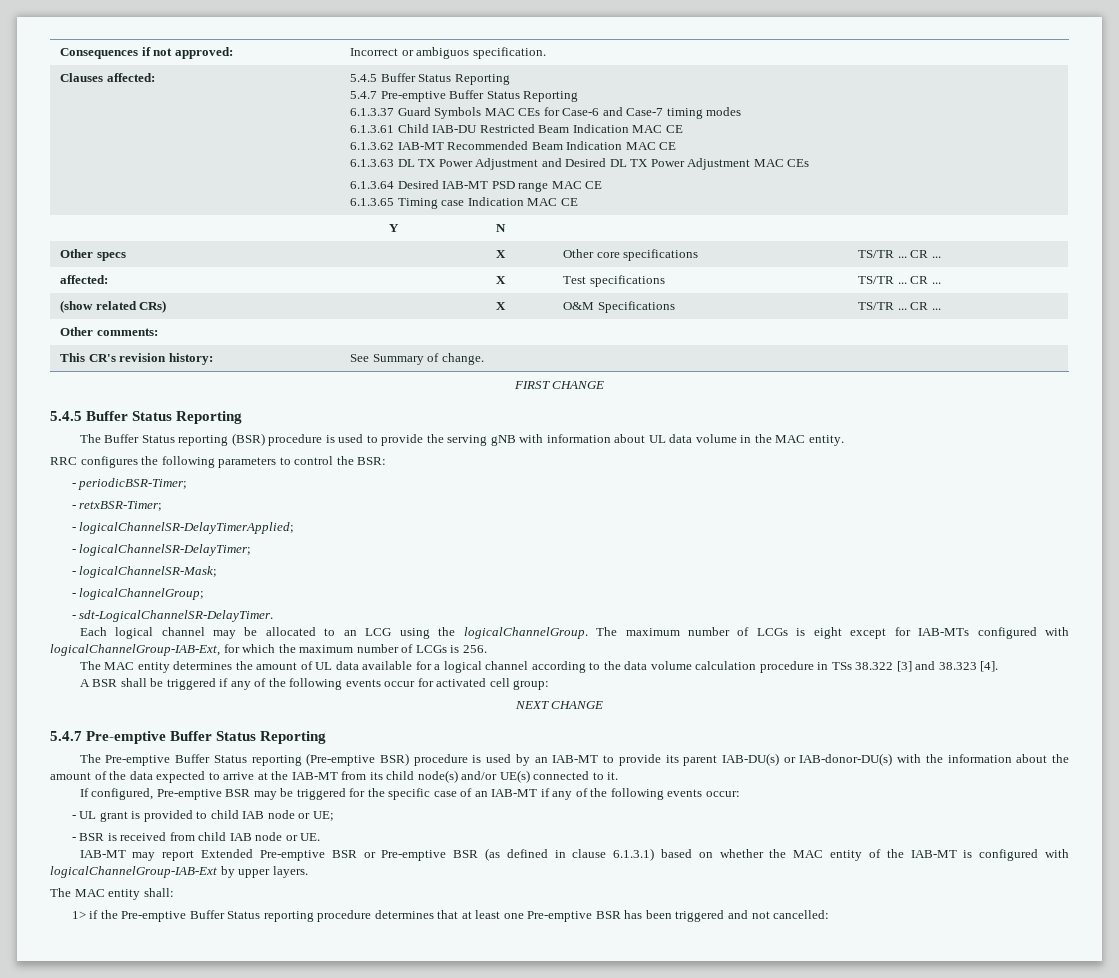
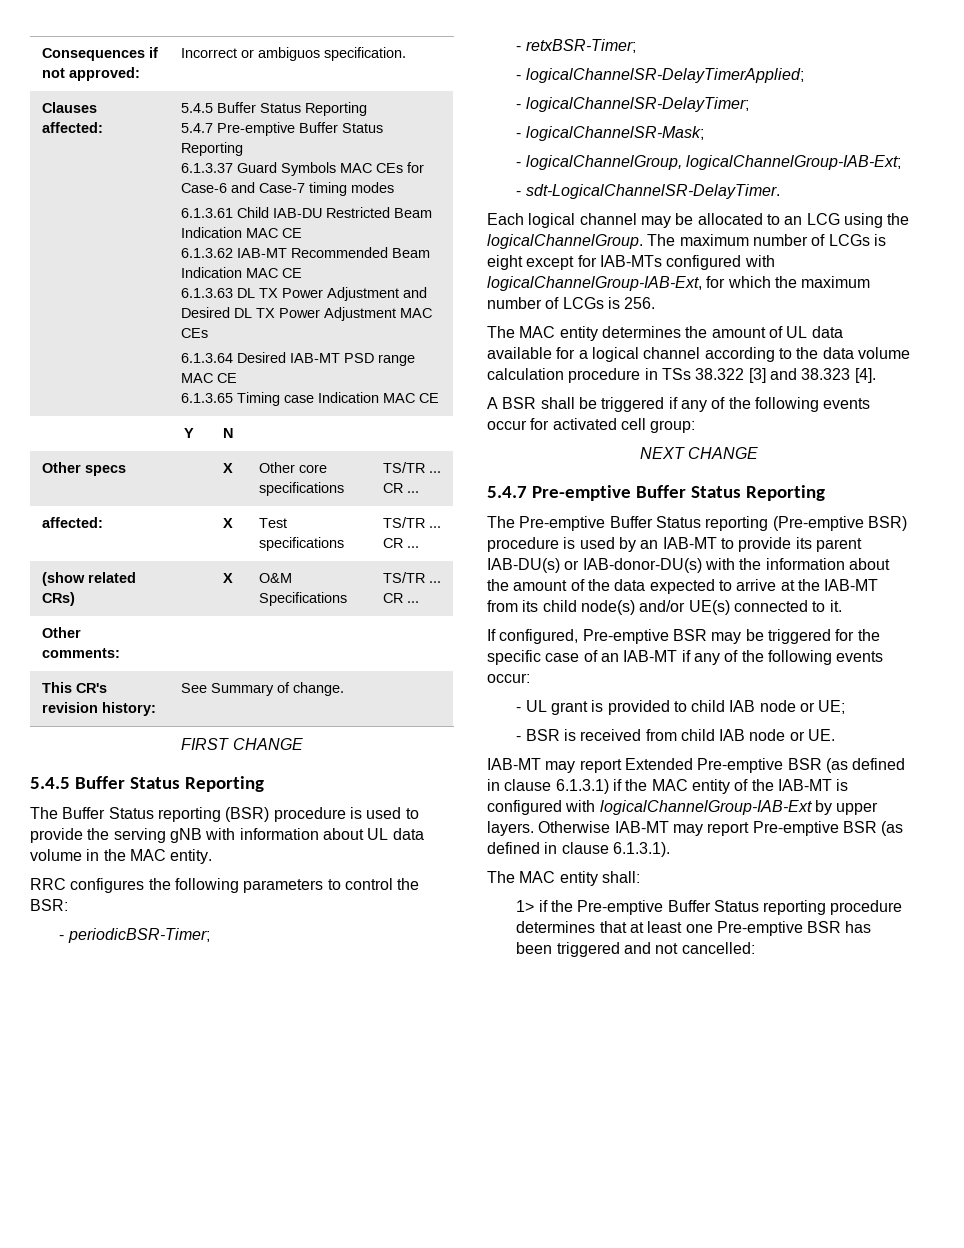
[79,588,205,600] logicalChannelGroup; -> [525,155,901,170] logicalChannelGroup, logicalChannelGroup-IAB-Ext;
[363,850,479,861] or Pre-emptive BSR -> (822, 764) none
[661,849,764,858] based on whether -> [612,779,622,791] if
(308, 872) none -> [538,821,904,836] [487,842,670,857] Otherwise IAB-MT may report Pre-emptive BSR (as defined in clause 6.1.3.1).

